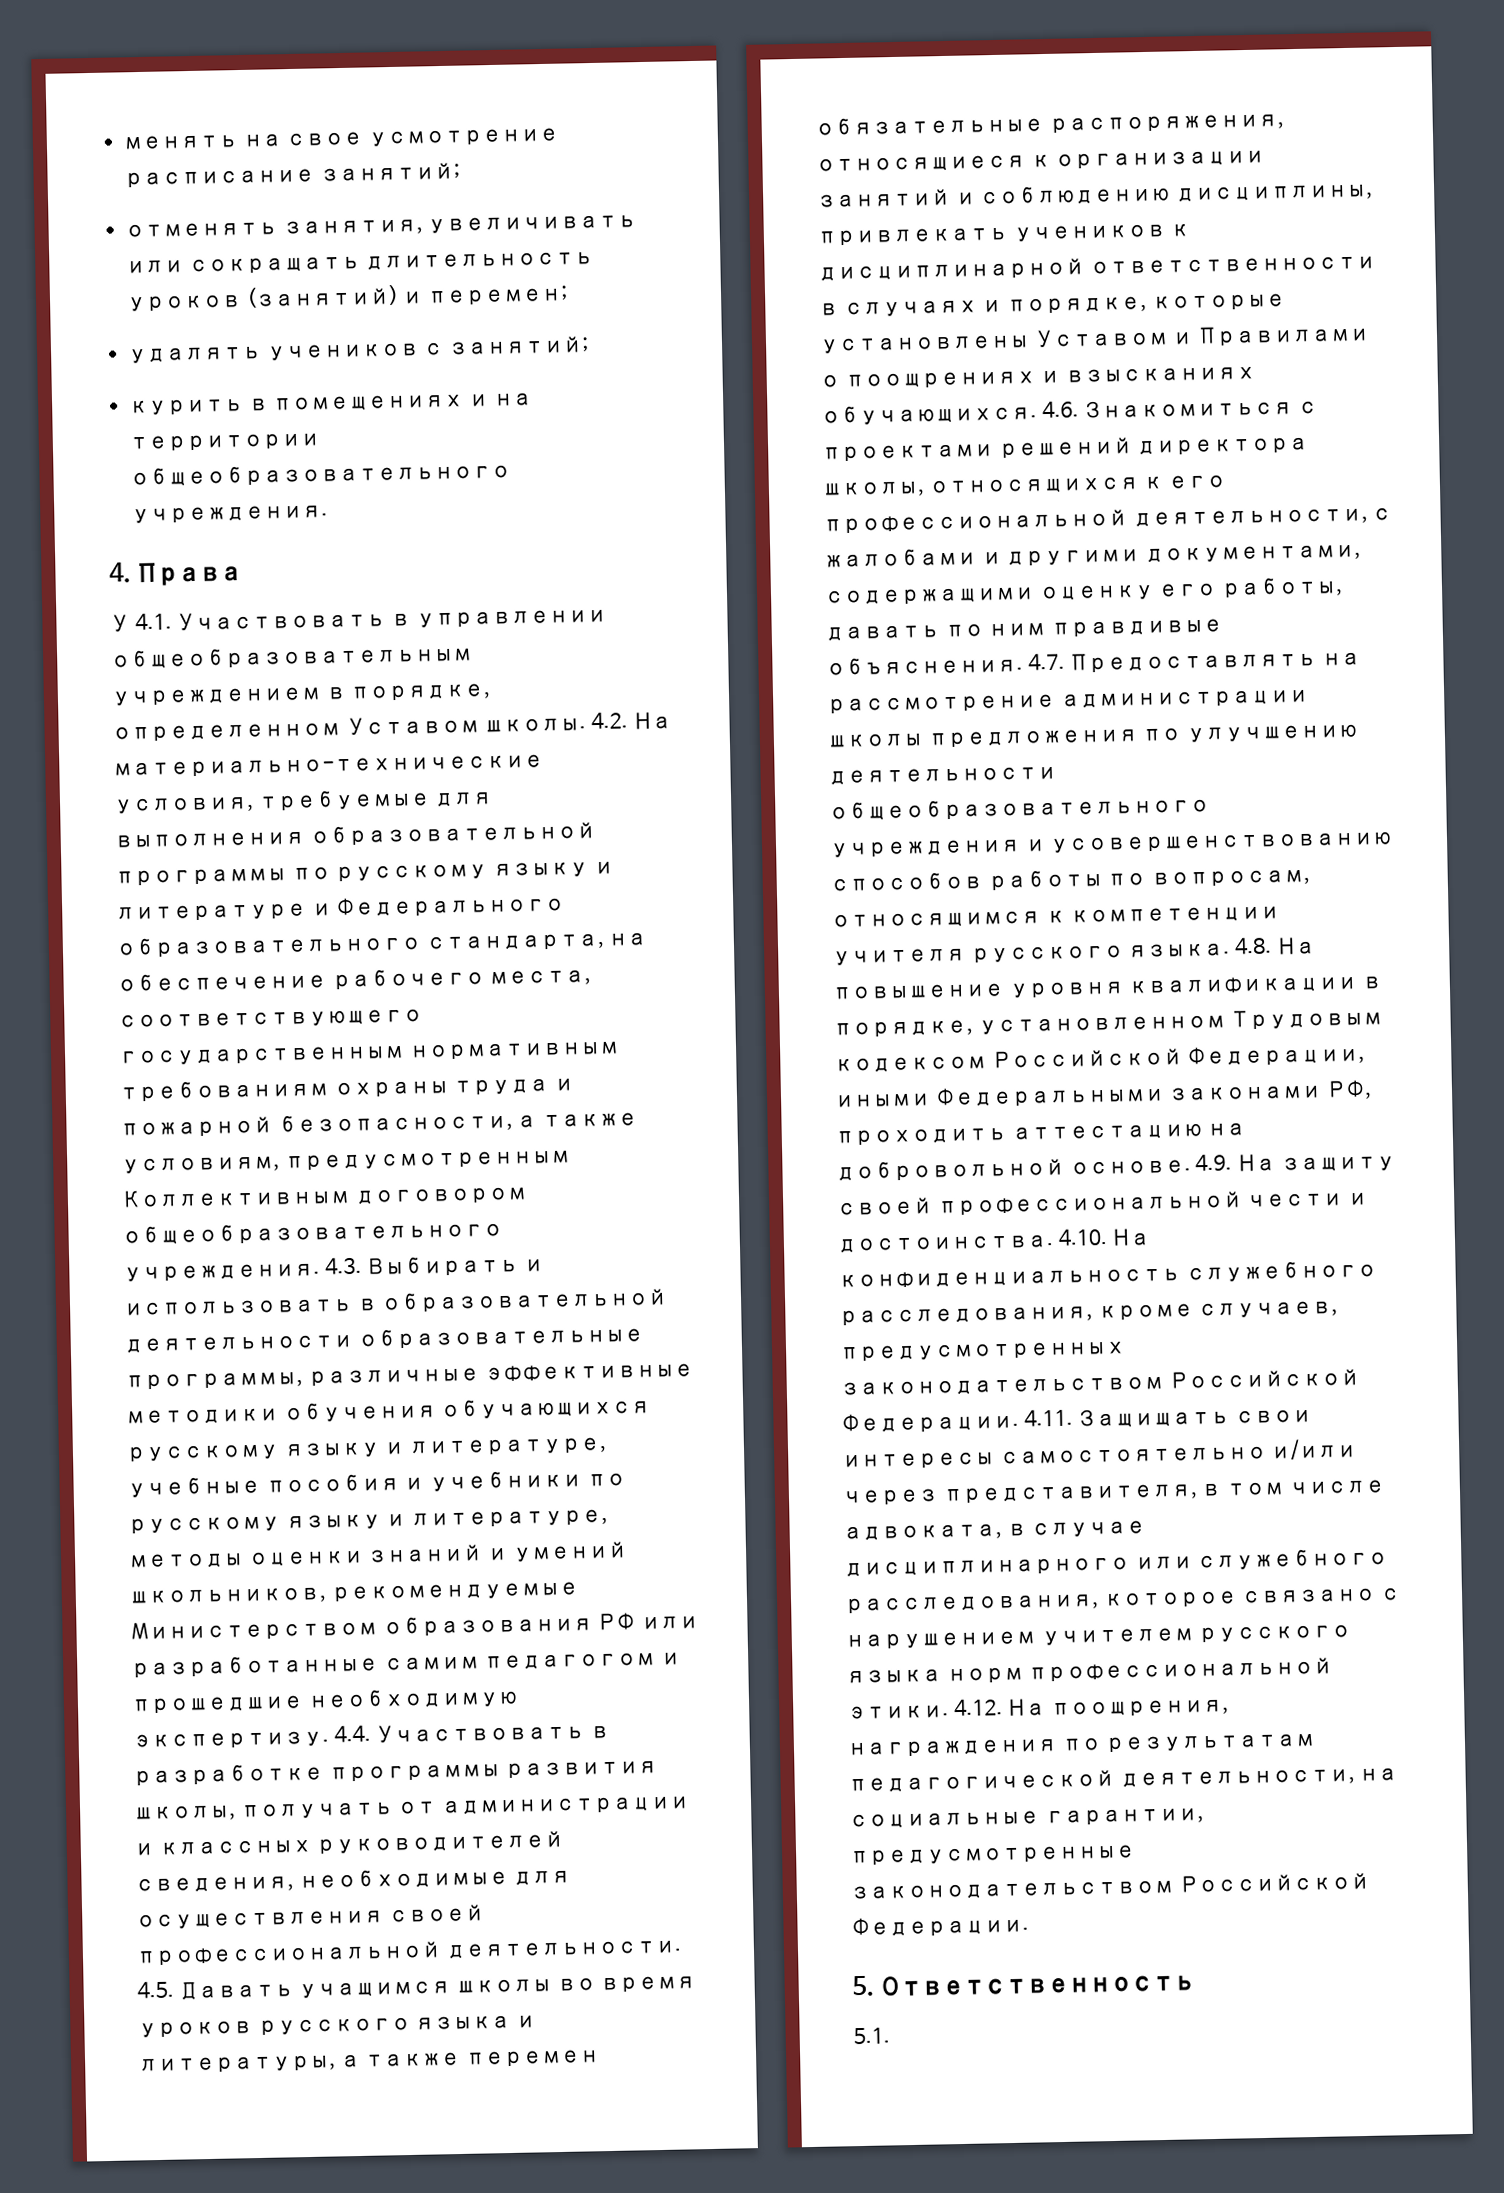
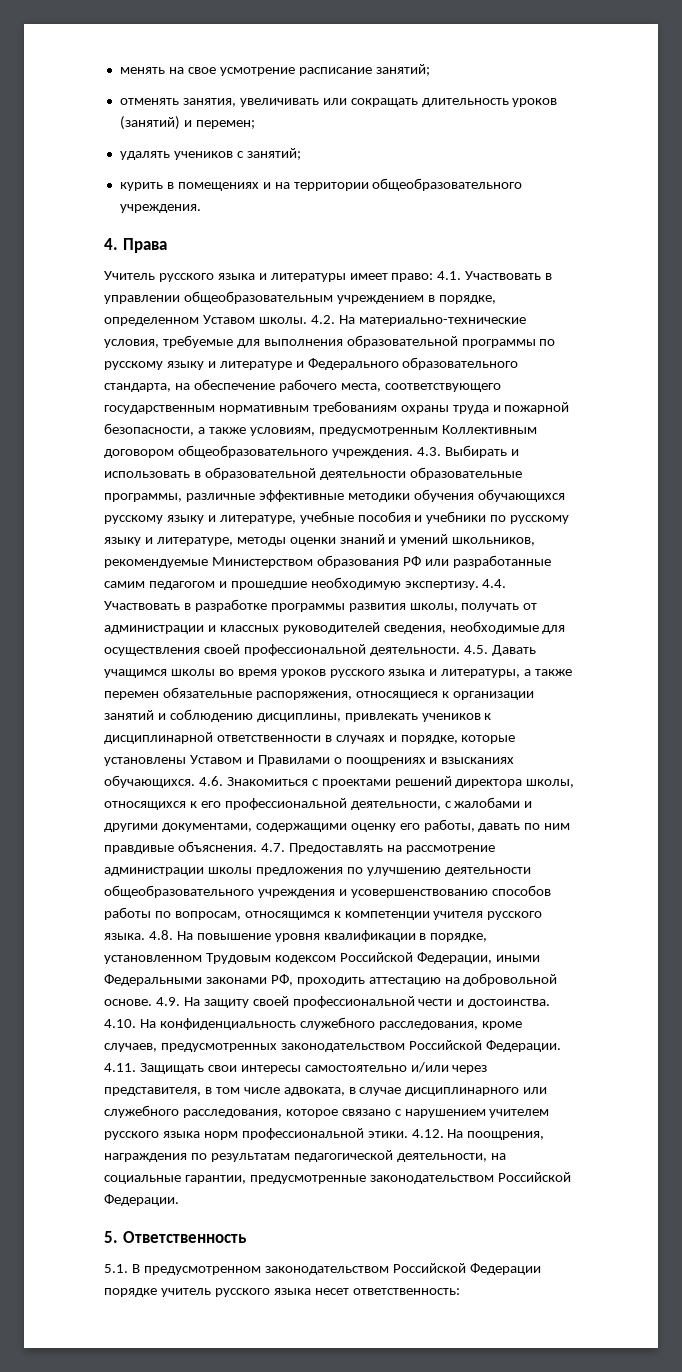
[110,614,130,632] У -> [104,271,434,282] Учитель русского языка и литературы имеет право:
(890, 2036) none -> [131,1263,541,1275] [104,1288,460,1297] В предусмотренном законодательством Российской Федерации порядке учитель русского языка несет ответственность:

